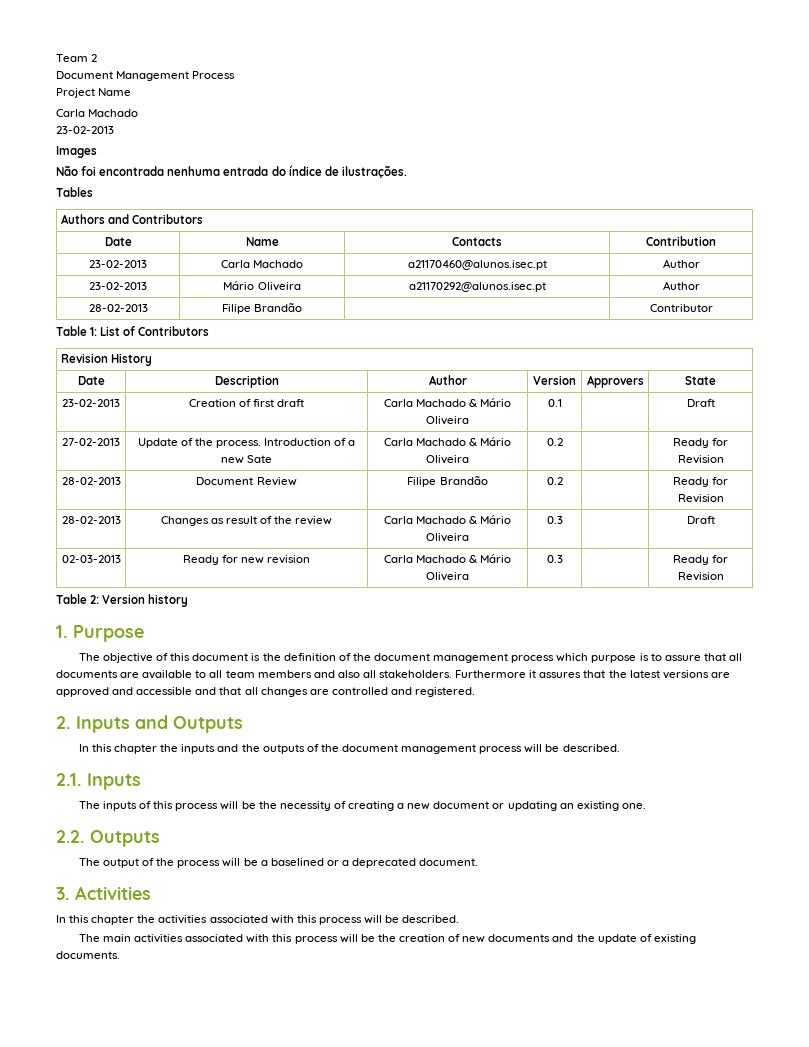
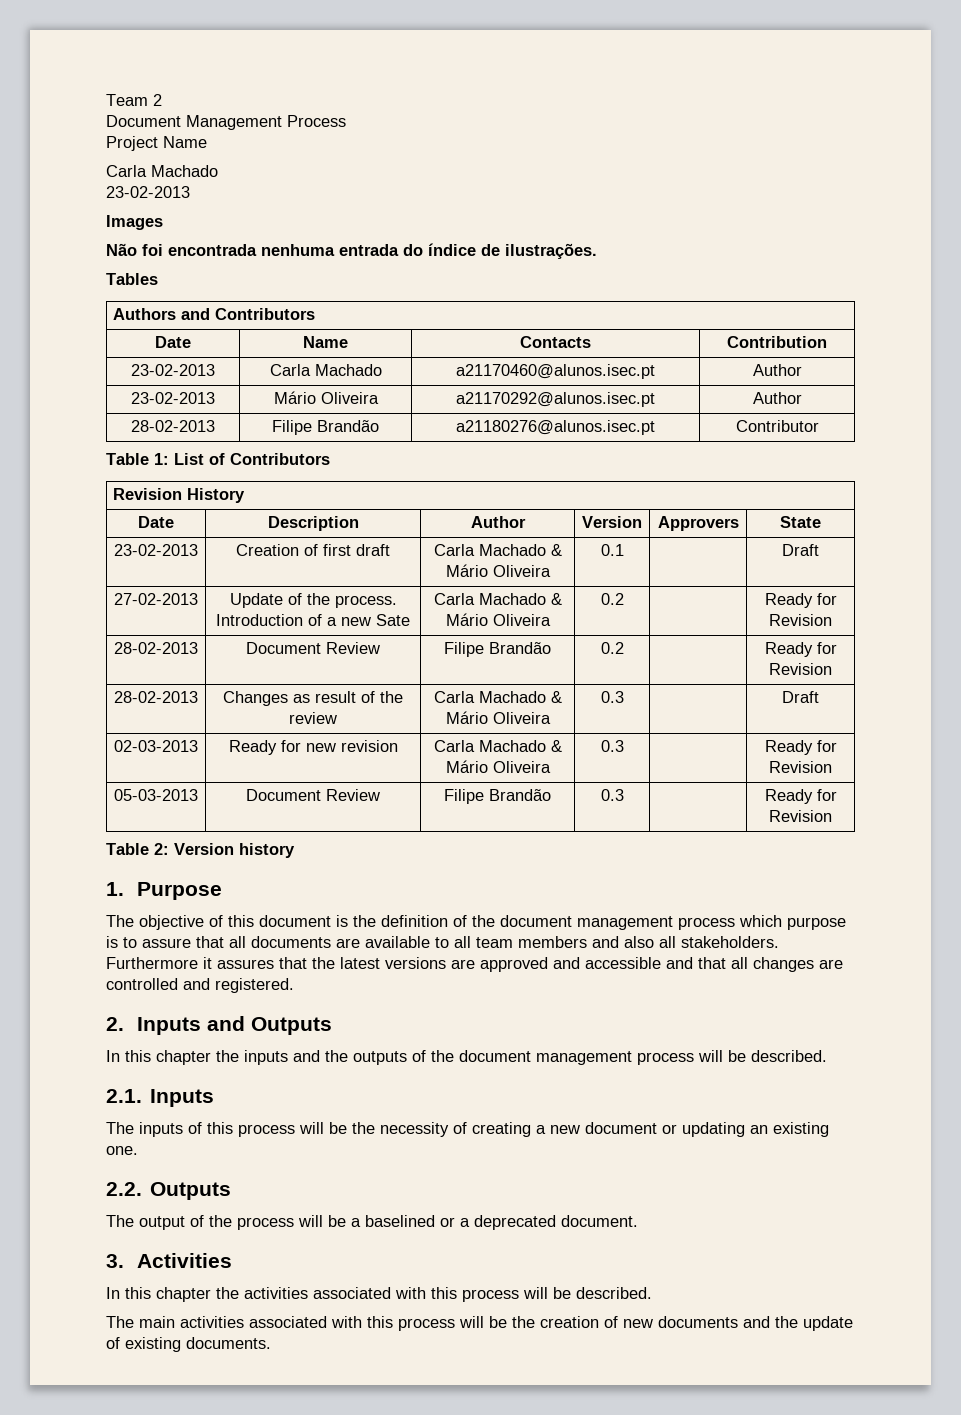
(303, 307) none -> [456,420,655,435] a21180276@alunos.isec.pt
(724, 576) none -> [114,789,198,801] [246,789,380,801] [444,789,551,804] [600,789,624,801] [764,789,837,804] [769,810,832,822] // 05-03-2013 | Document Review | Filipe Brandão | 0.3 | | Ready for Revision

